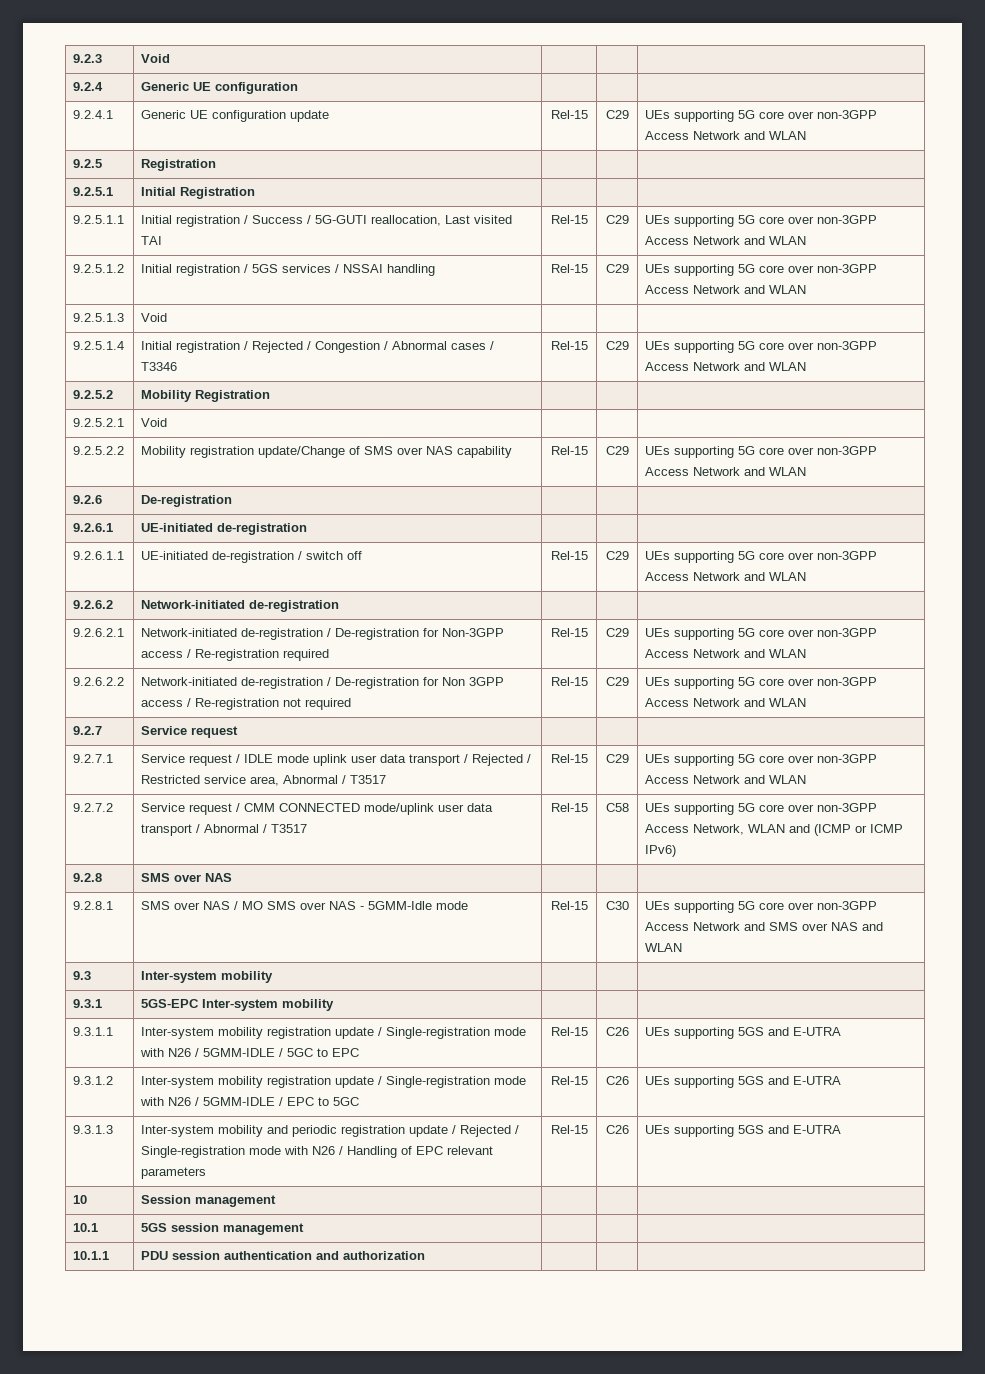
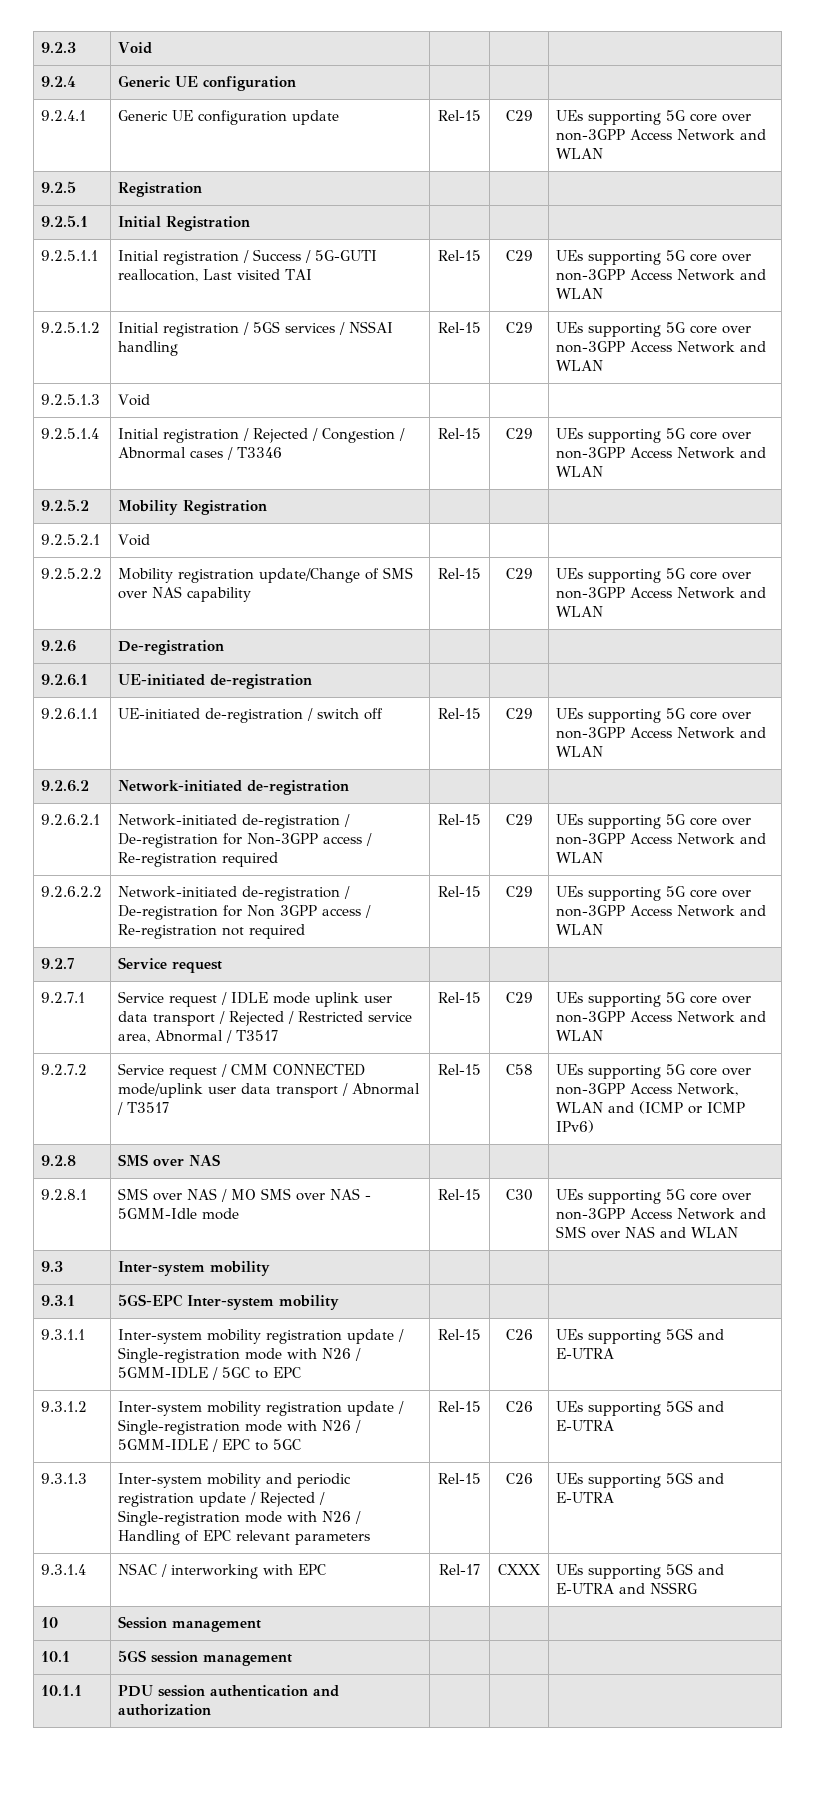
(842, 1129) none -> [40,1564,86,1575] [117,1563,326,1579] [439,1564,480,1575] [498,1564,541,1575] [555,1563,724,1579] [555,1582,697,1594] // 9.3.1.4 | NSAC / interworking with EPC | Rel-17 | CXXX | UEs supporting 5GS and E-UTRA and NSSRG

